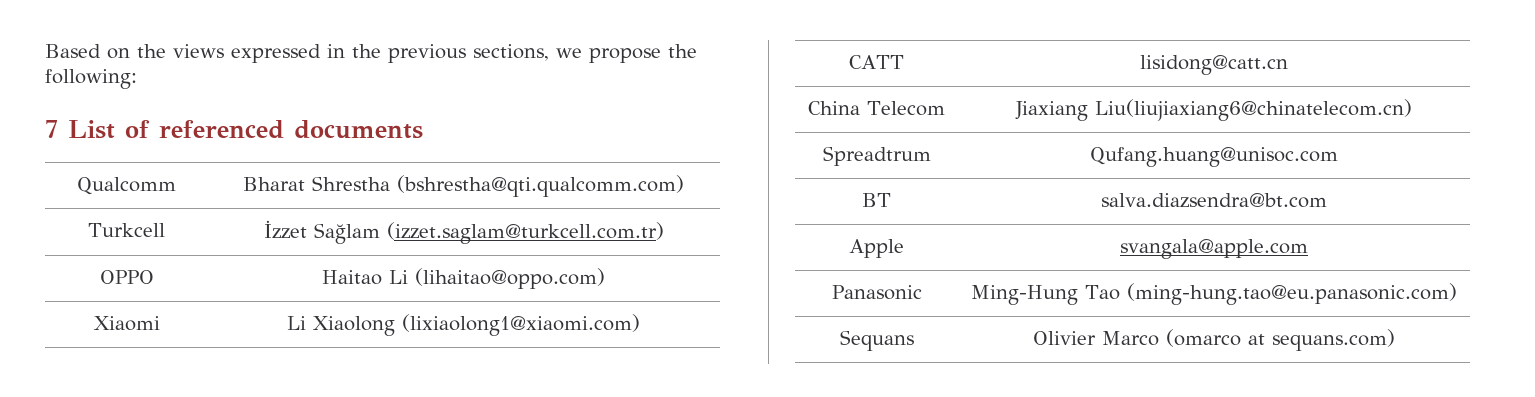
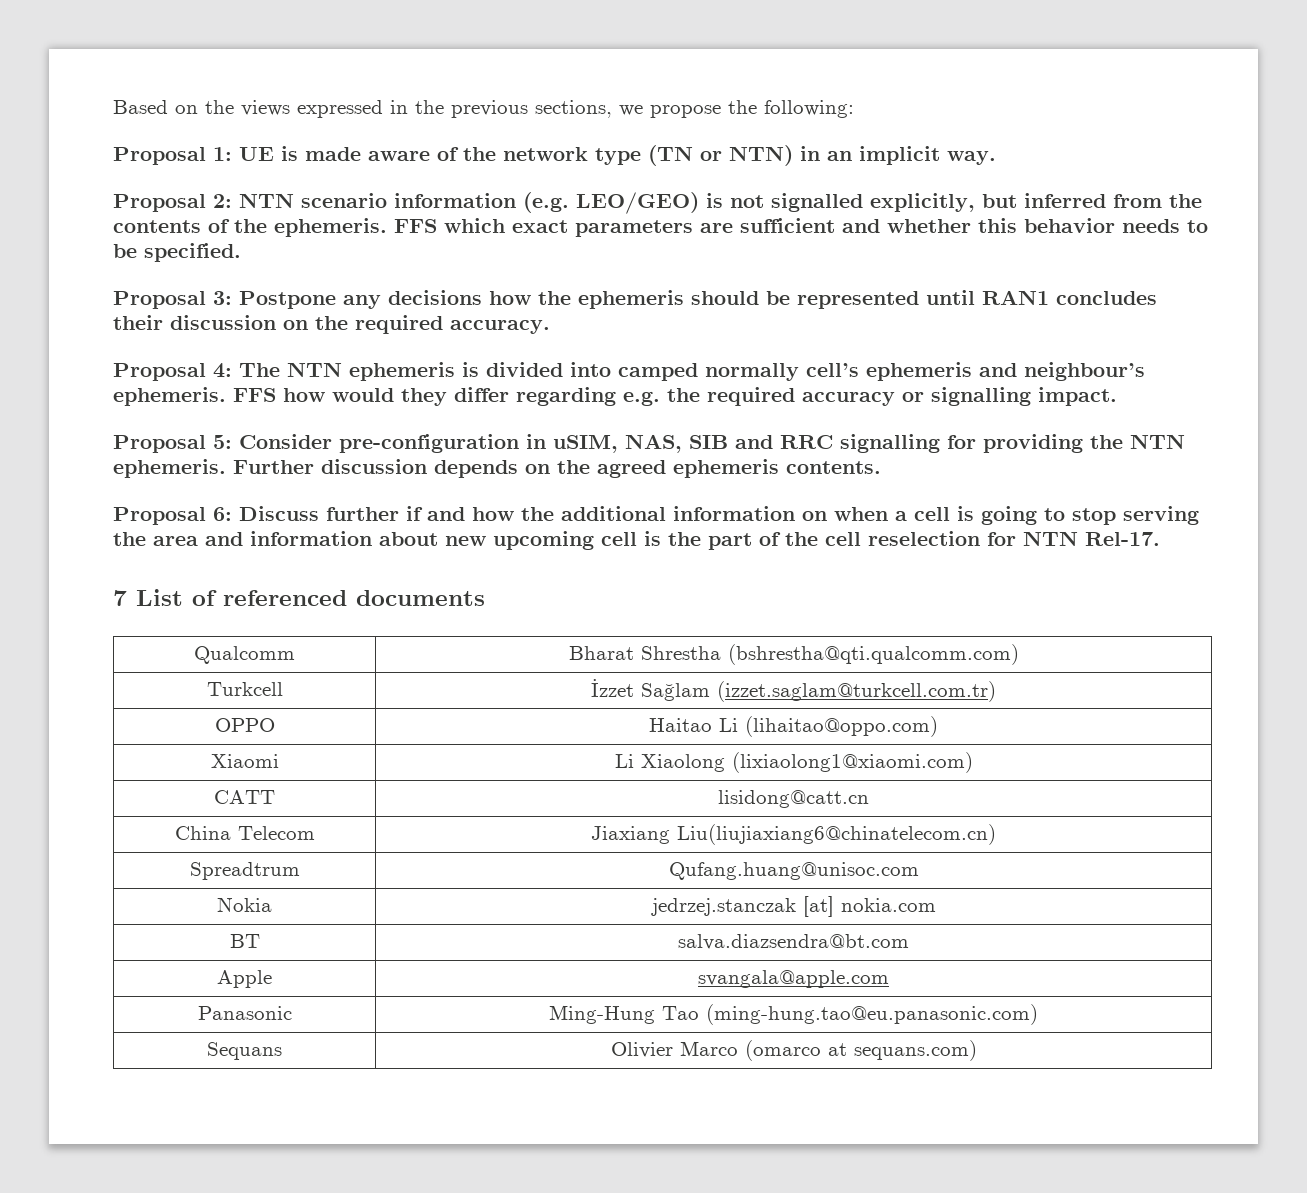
(137, 79) none -> [113,145,996,166] [113,192,1202,214] [113,218,1208,237] [113,243,241,262] [113,290,1157,309] [113,315,550,334] [113,362,1145,381] [113,387,1117,406] [113,434,1185,453] [113,459,881,478] [113,506,1199,525] [113,531,1160,550] // Proposal 1: UE is made aware of the network type (TN or NTN) in an implicit way. // Proposal 2: NTN scenario information (e.g. LEO/GEO) is not signalled explicitly, but inferred from the contents of the ephemeris. FFS which exact parameters are sufficient and whether this behavior needs to be specified. // Proposal 3: Postpone any decisions how the ephemeris should be represented until RAN1 concludes their discussion on the required accuracy. // Proposal 4: The NTN ephemeris is divided into camped normally cell’s ephemeris and neighbour’s ephemeris. FFS how would they differ regarding e.g. the required accuracy or signalling impact. // Proposal 5: Consider pre-configuration in uSIM, NAS, SIB and RRC signalling for providing the NTN ephemeris. Further discussion depends on the agreed ephemeris contents. // Proposal 6: Discuss further if and how the additional information on when a cell is going to stop serving the area and information about new upcoming cell is the part of the cell reselection for NTN Rel-17.
(1338, 157) none -> [217,897,272,912] [650,896,936,917] // Nokia | jedrzej.stanczak [at] nokia.com

